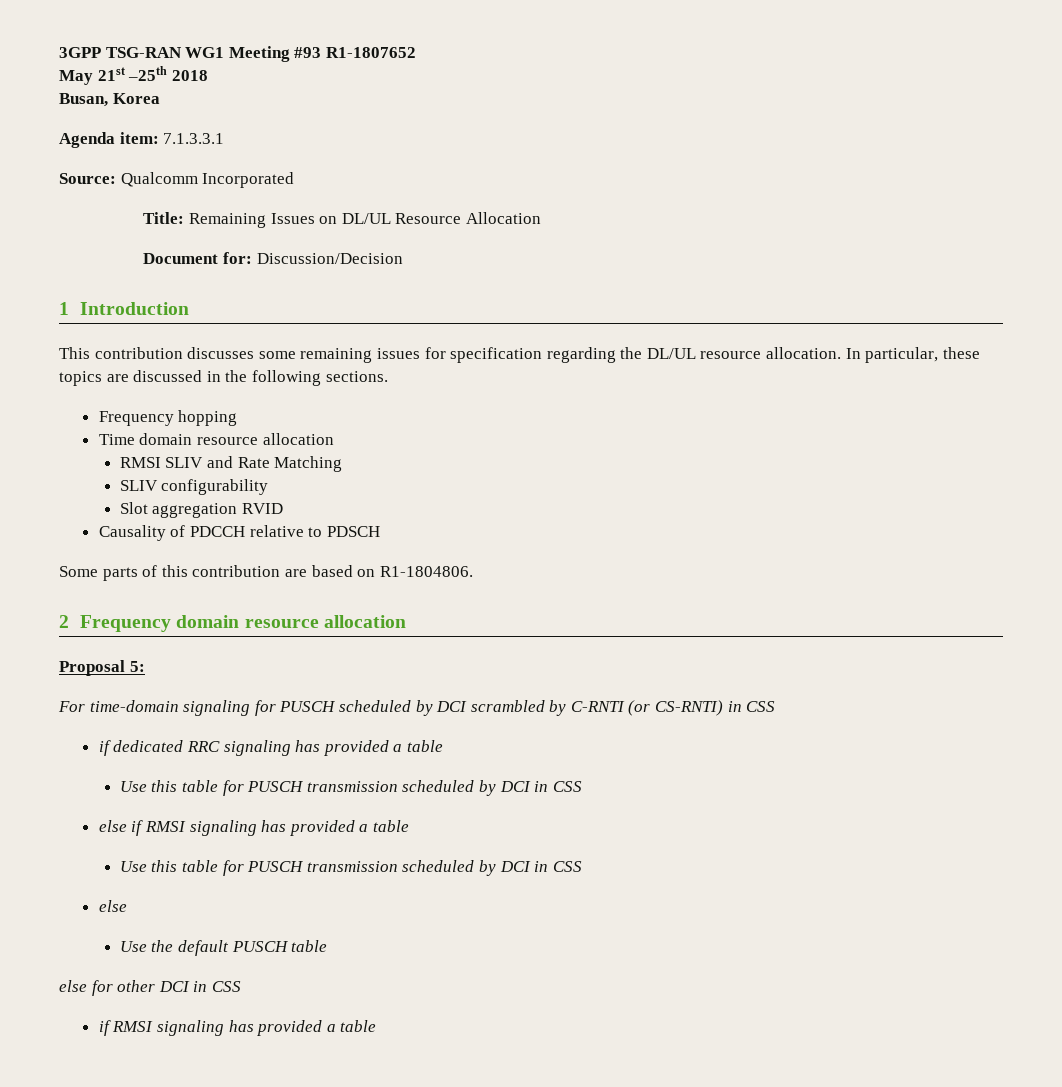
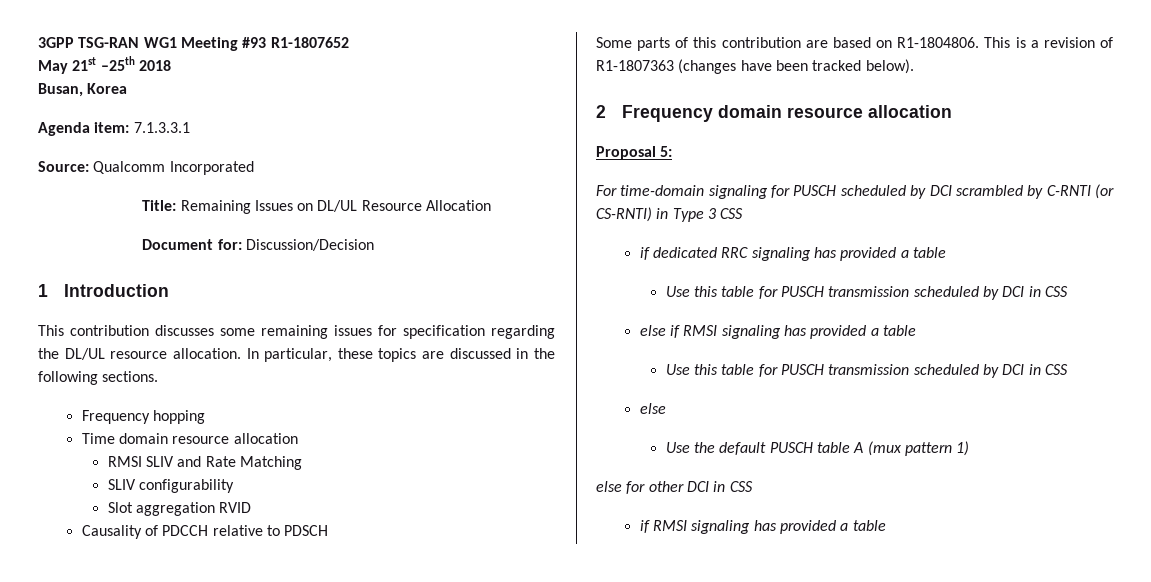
(473, 571) none -> [984,37,1113,48] [596,59,914,74] This is a revision of R1-1807363 (changes have been tracked below).
(742, 706) none -> [672,208,716,222] Type 3
(328, 946) none -> [853,441,970,456] A (mux pattern 1)

